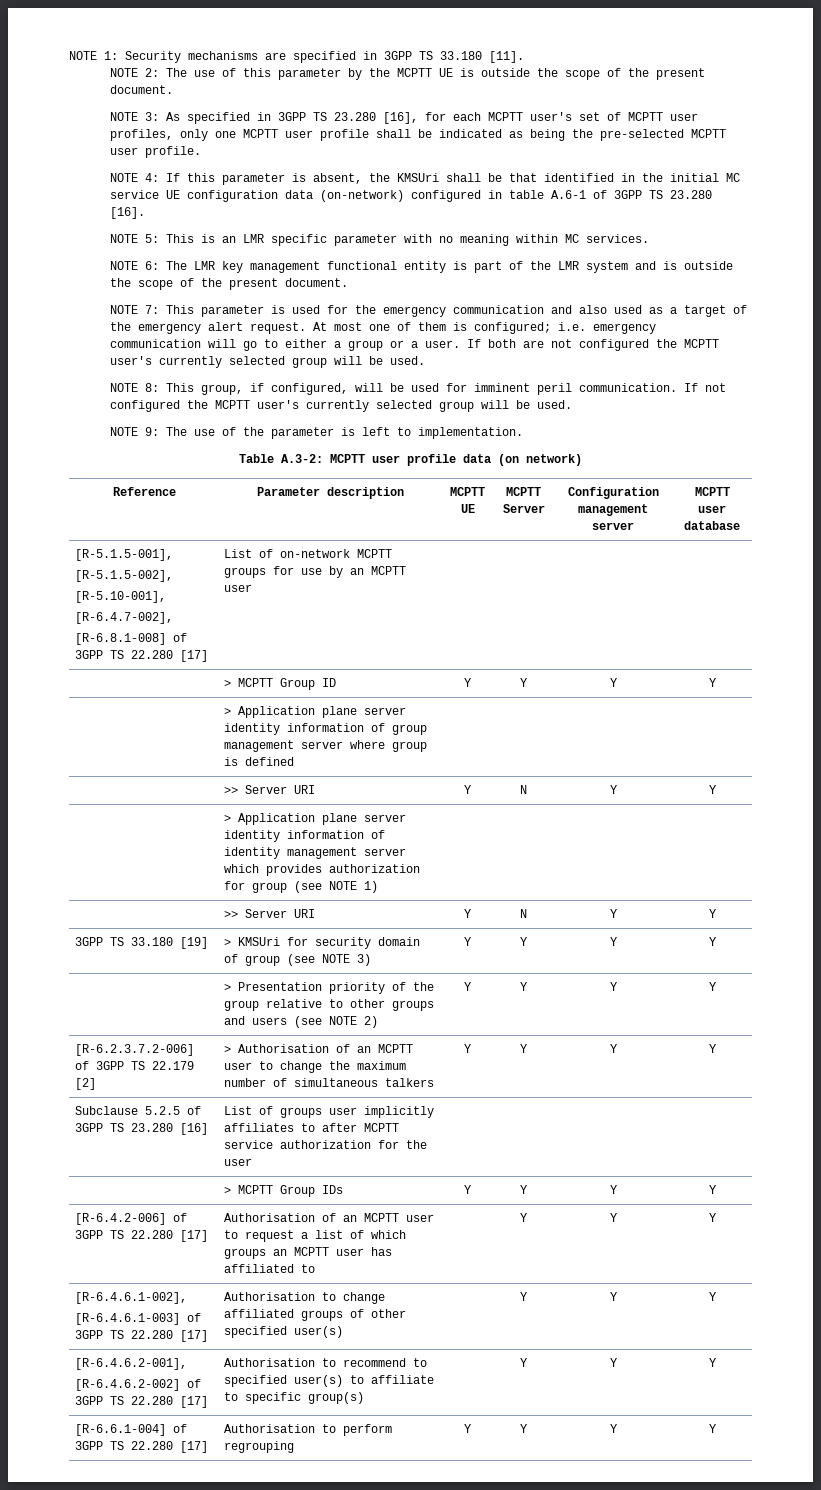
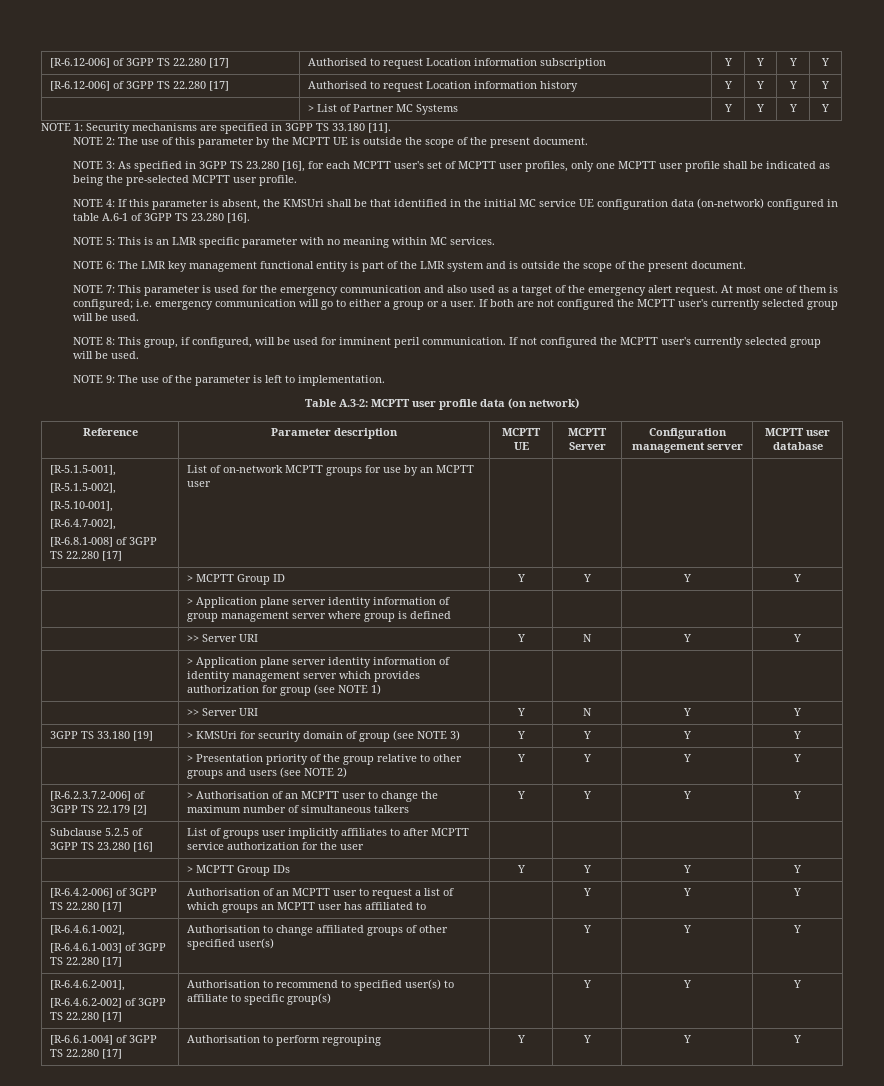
(69, 55) none -> [49,58,229,68] [307,58,606,69] [723,58,732,66] [756,58,764,66] [788,58,797,66] [821,58,829,66] [49,81,229,91] [307,81,578,92] [723,81,732,89] [756,81,764,89] [788,81,797,89] [821,81,829,89] [307,104,458,115] [723,104,732,112] [756,104,764,112] [788,104,797,112] [821,104,829,112] [R-6.12-006] of 3GPP TS 22.280 [17] | Authorised to request Location information subscription | Y | Y | Y | Y // [R-6.12-006] of 3GPP TS 22.280 [17] | Authorised to request Location information history | Y | Y | Y | Y // | > List of Partner MC Systems | Y | Y | Y | Y //

